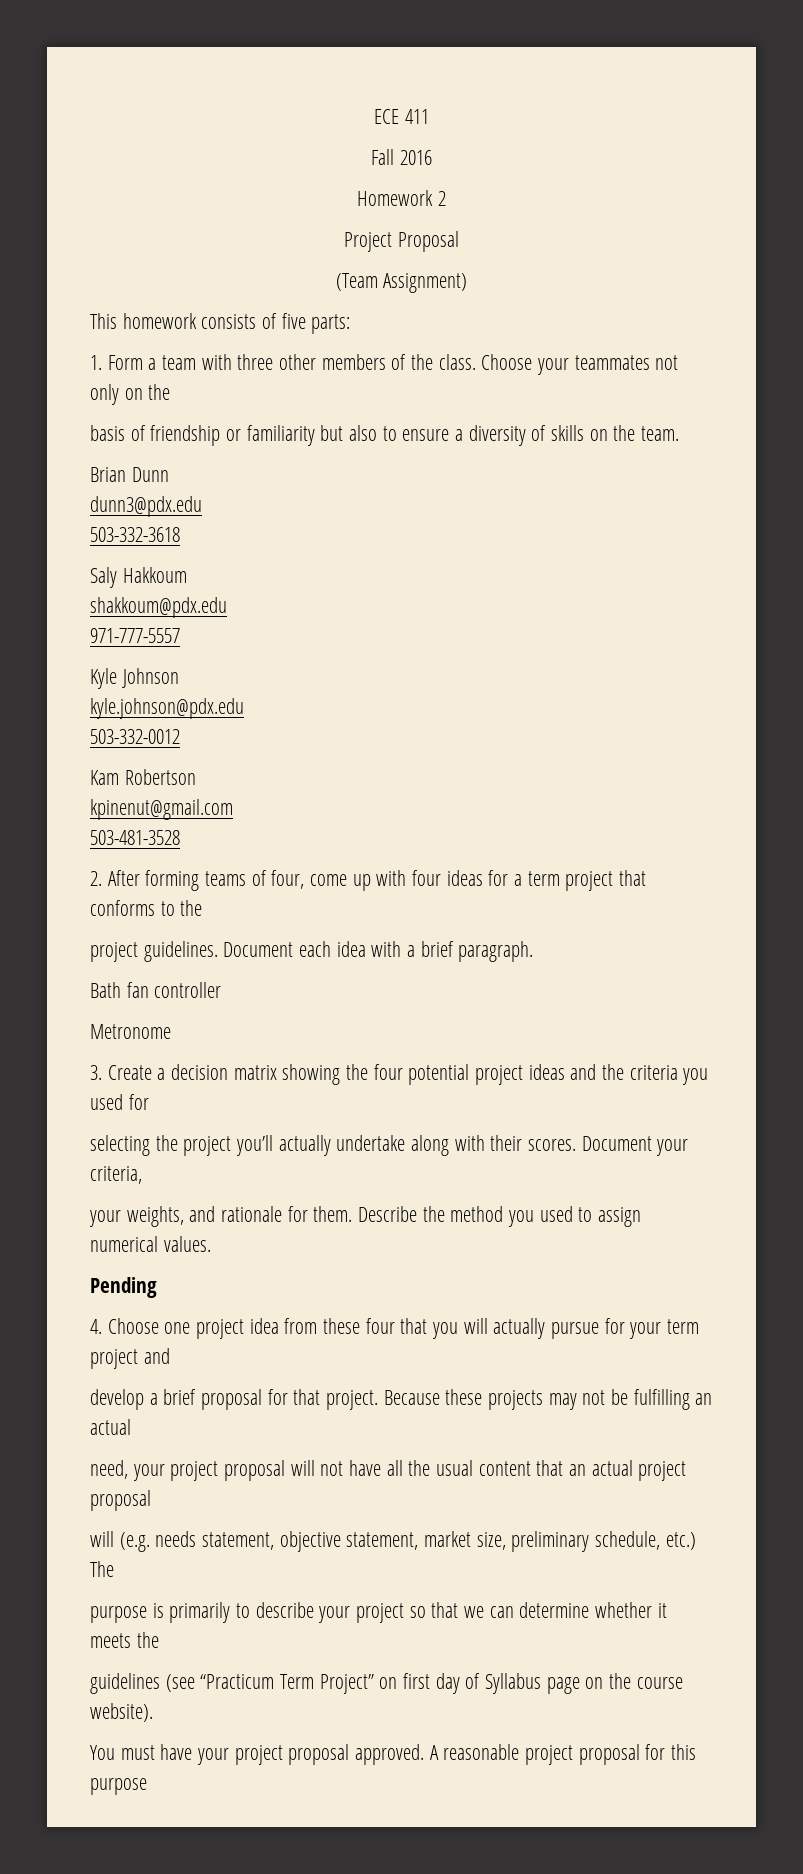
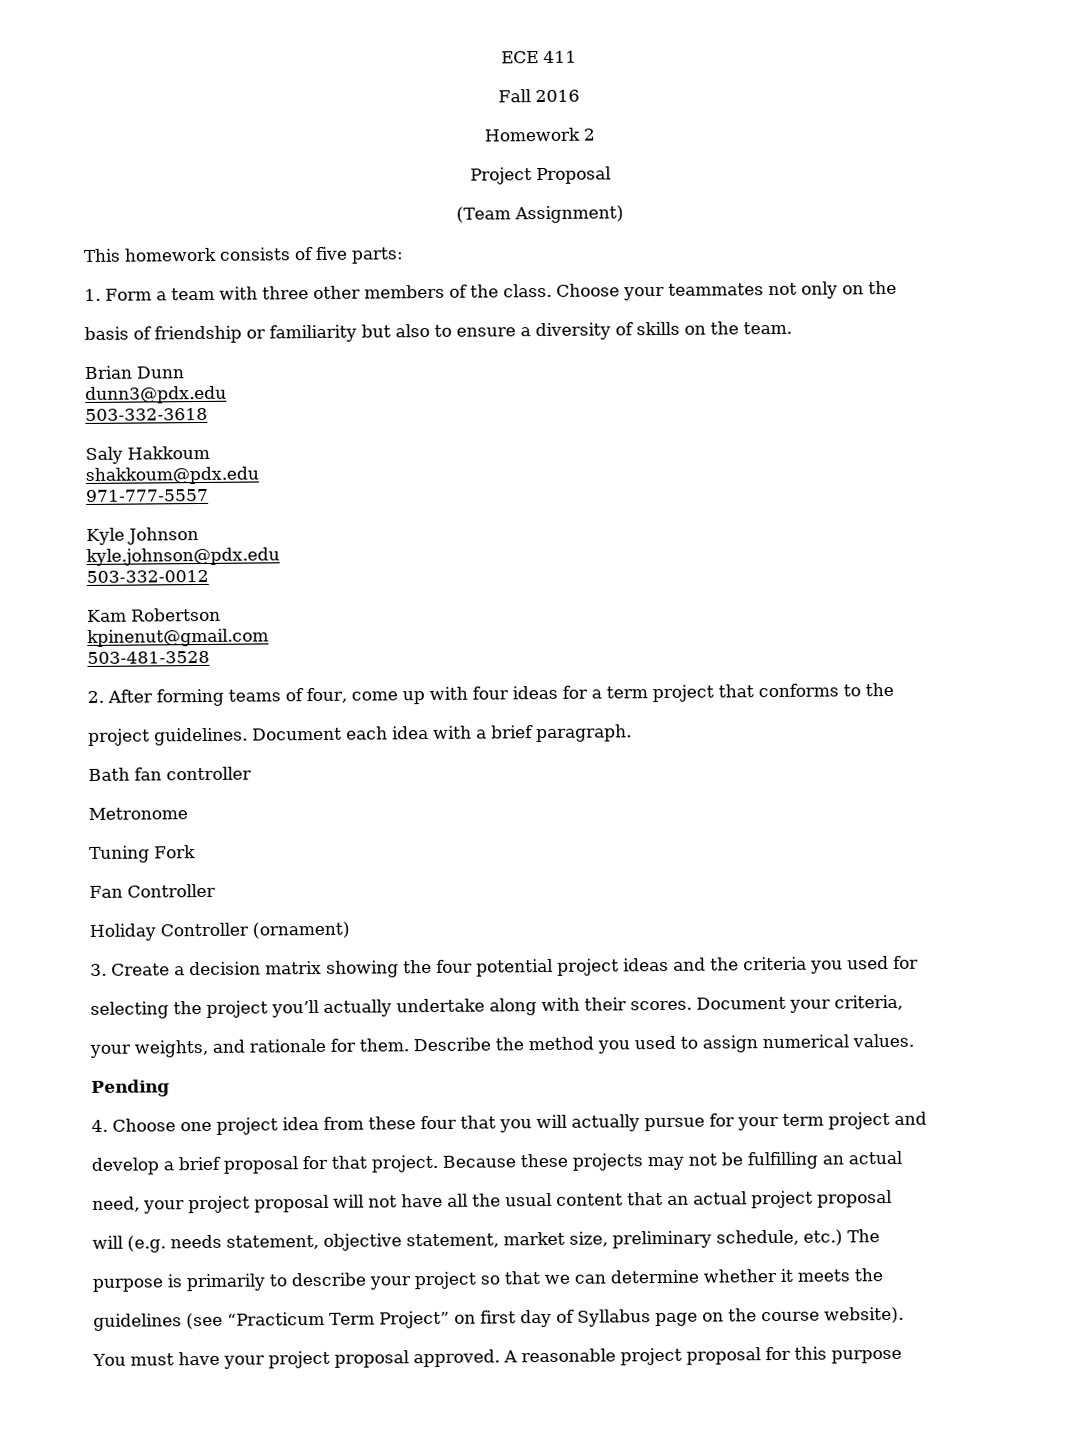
(171, 1031) none -> [89,845,196,863] [89,883,216,898] [89,921,350,941] // Tuning Fork // Fan Controller // Holiday Controller (ornament)

